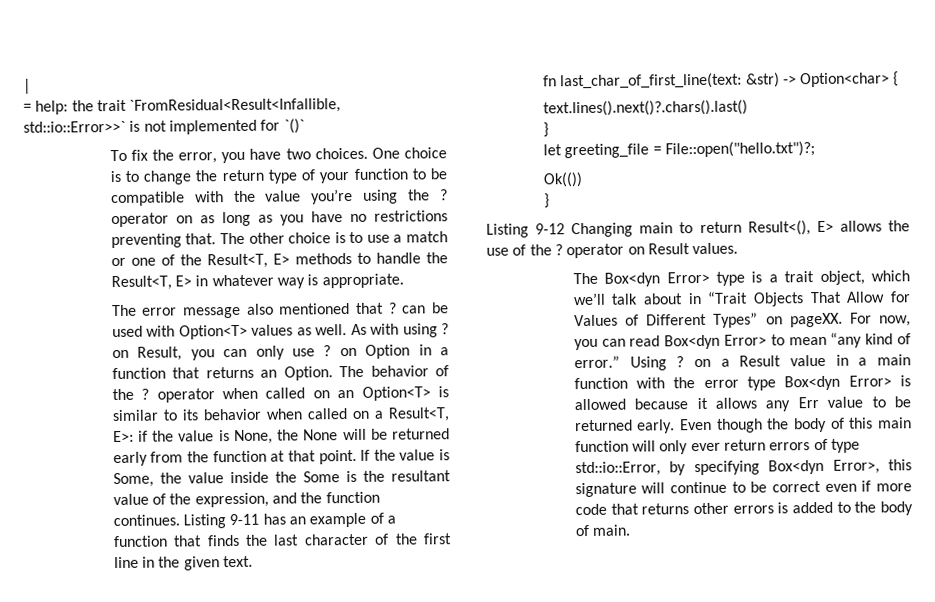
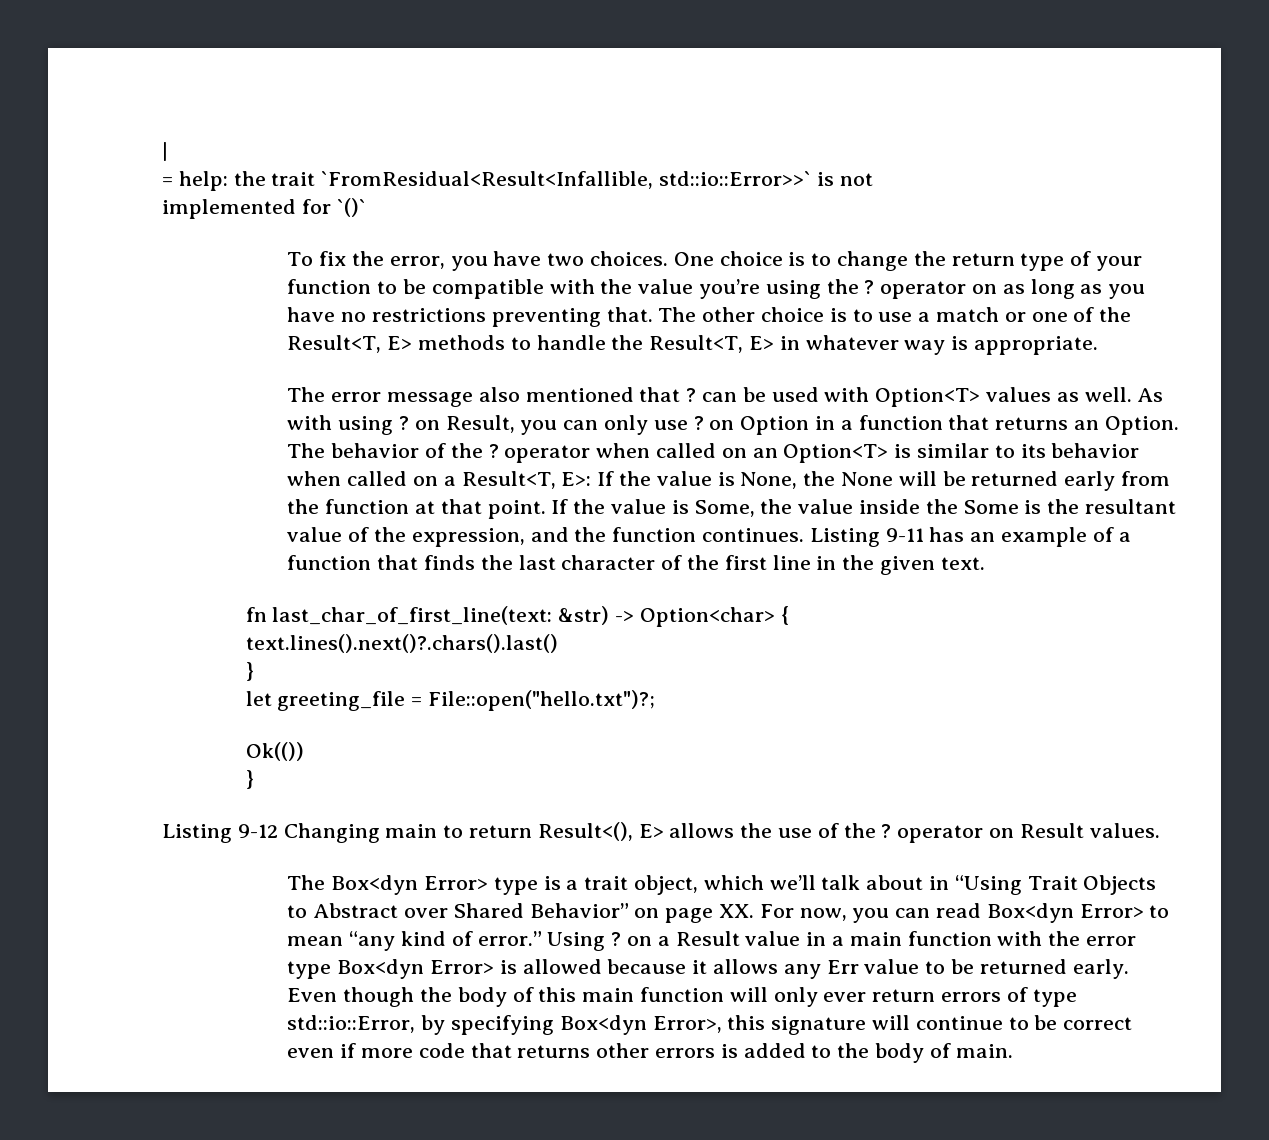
(167, 126) none -> (873, 179) //
[138,430,149,442] if -> [597,471,615,486] If
[707,291,911,307] [573,312,843,328] “Trait Objects That Allow for Values of Different Types” on pageXX. -> [954,875,1157,895] [287,903,755,923] “Using Trait Objects to Abstract over Shared Behavior” on page XX.

